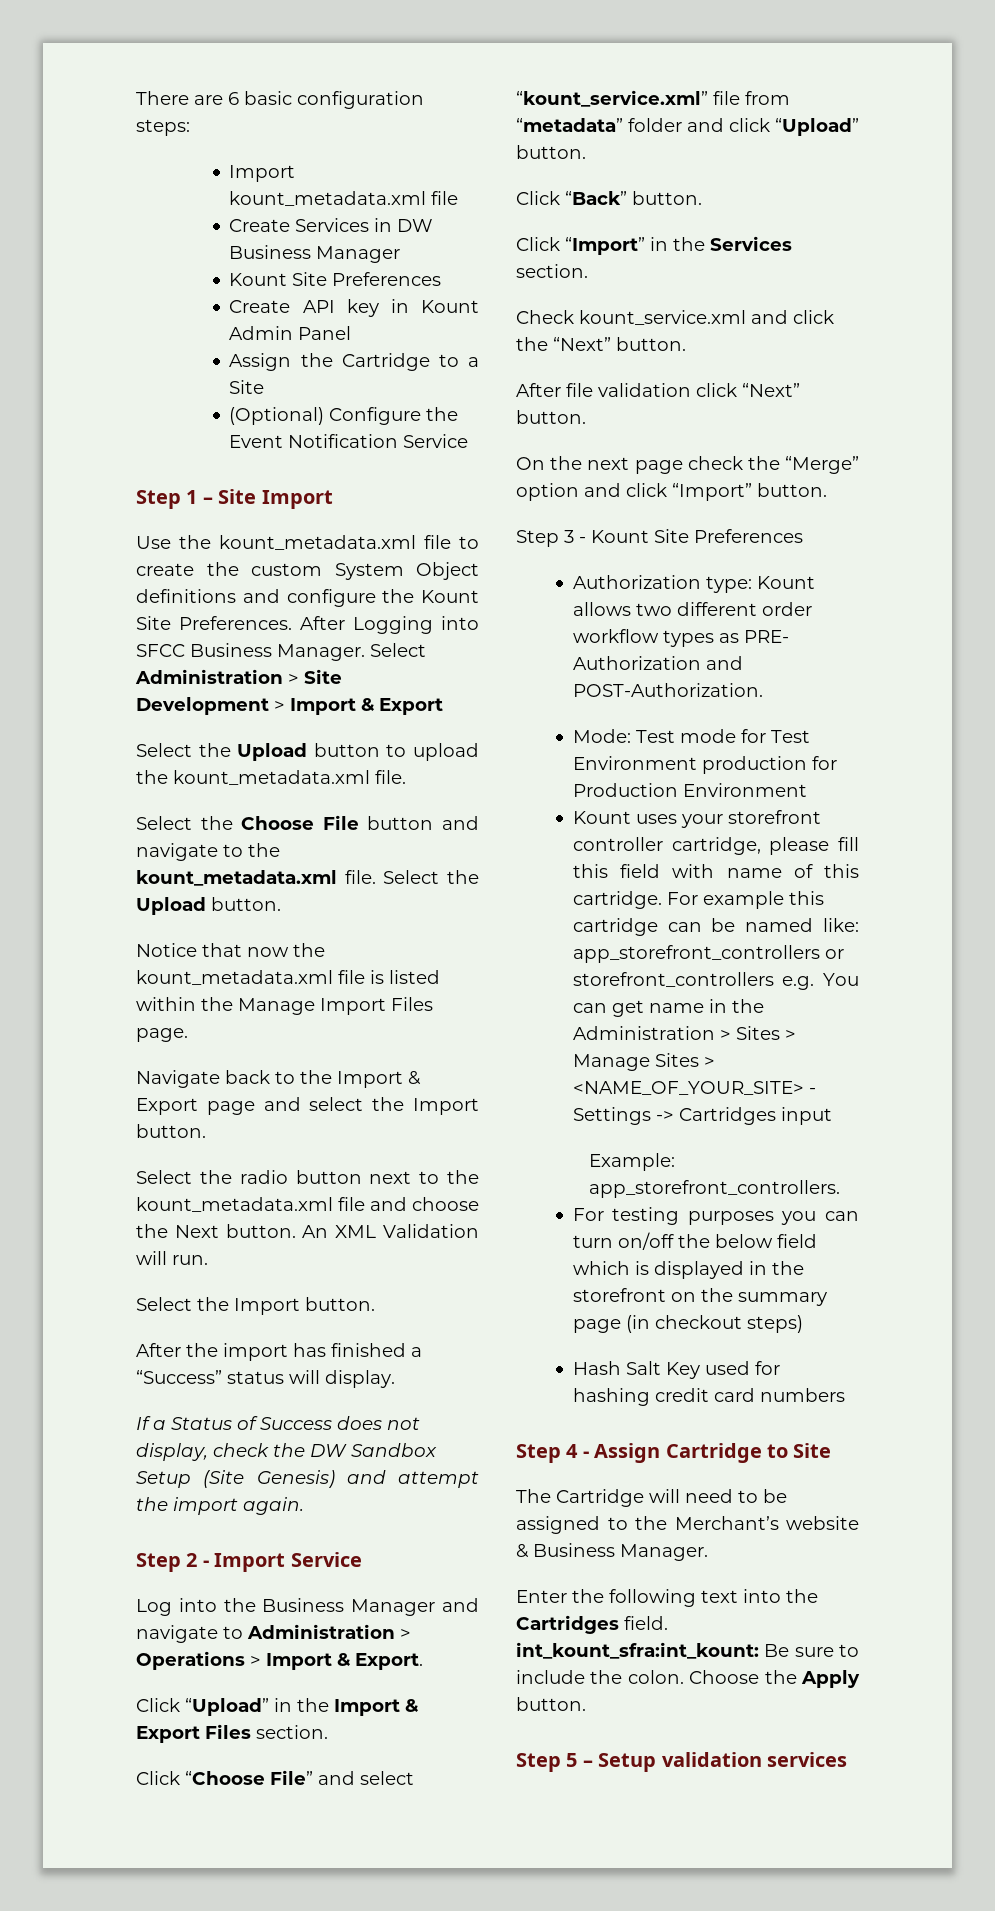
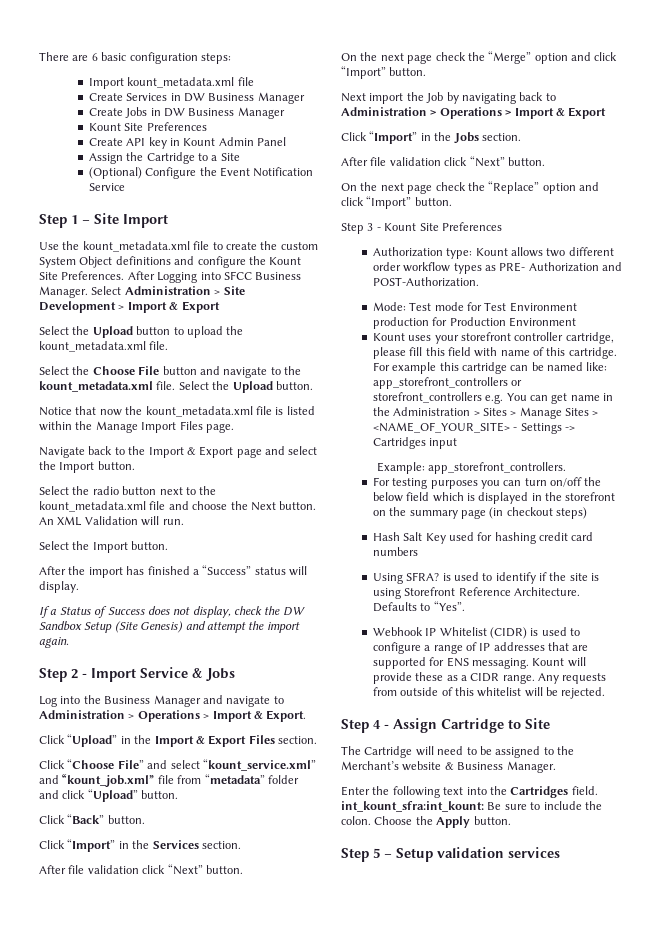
(401, 254) none -> [88,107,285,119] // Create Jobs in DW Business Manager
(362, 1559) none -> [192,668,235,681] & Jobs
(708, 98) none -> [39,774,155,787] and “kount_job.xml”
[516,310,834,325] [516,337,686,351] Check kount_service.xml and click the “Next” button. -> [39,864,243,875] [341,51,618,64] [341,66,427,79] [341,92,556,104] [341,107,607,119] [341,131,521,144] After file validation click “Next” button. // On the next page check the “Merge” option and click “Import” button. // Next import the Job by navigating back to Administration > Operations > Import & Export // Click “Import” in the Jobs section.
[785,456,859,474] “Merge” -> [488,181,540,194] “Replace”
(845, 1395) none -> [372,572,600,584] [372,587,580,599] [372,601,465,612] [372,627,581,639] [372,642,589,654] [372,657,586,669] [372,672,607,684] [372,687,606,699] // Using SFRA? is used to identify if the site is using Storefront Reference Architecture. Defaults to “Yes”. // Webhook IP Whitelist (CIDR) is used to configure a range of IP addresses that are supported for ENS messaging. Kount will provide these as a CIDR range. Any requests from outside of this whitelist will be rejected.

